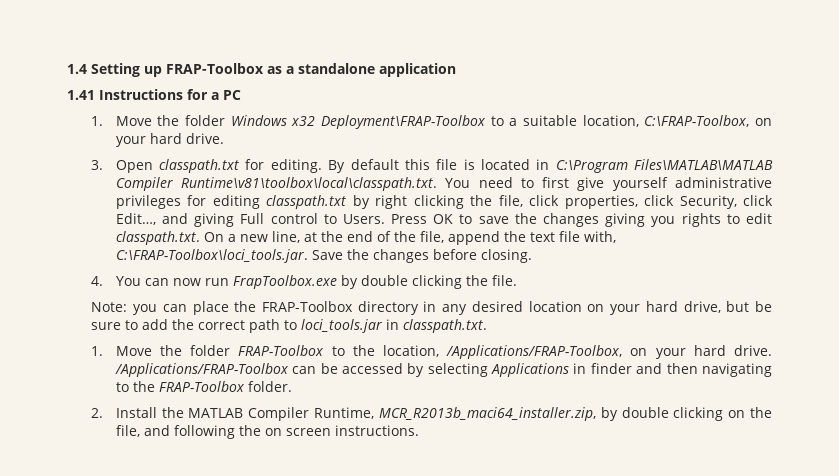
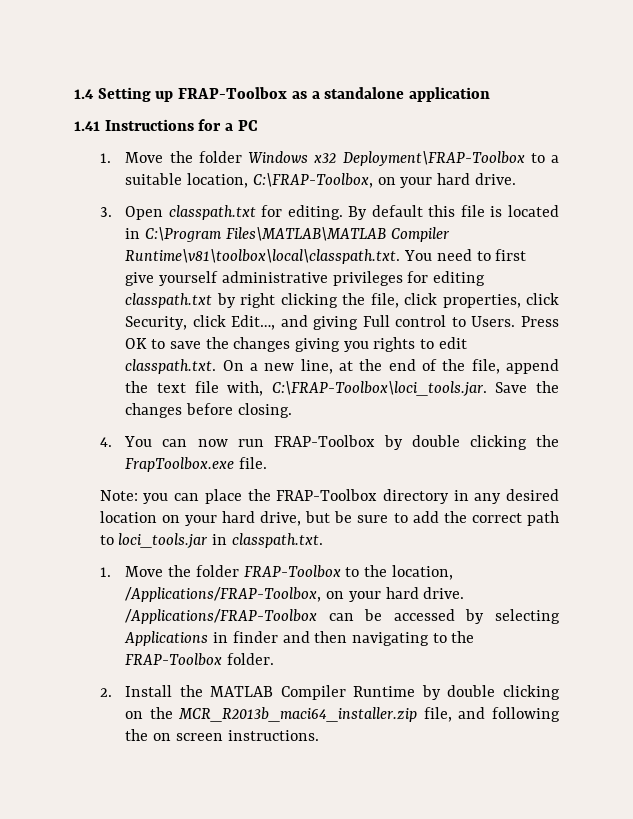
[232,275,337,289] FrapToolbox.exe -> [273,435,375,447] FRAP-Toolbox
(488, 280) none -> [125,457,235,472] FrapToolbox.exe
[314,407,596,421] Runtime, MCR_R2013b_maci64_installer.zip, -> [353,686,416,697] Runtime
(773, 412) none -> [178,707,418,722] MCR_R2013b_maci64_installer.zip

